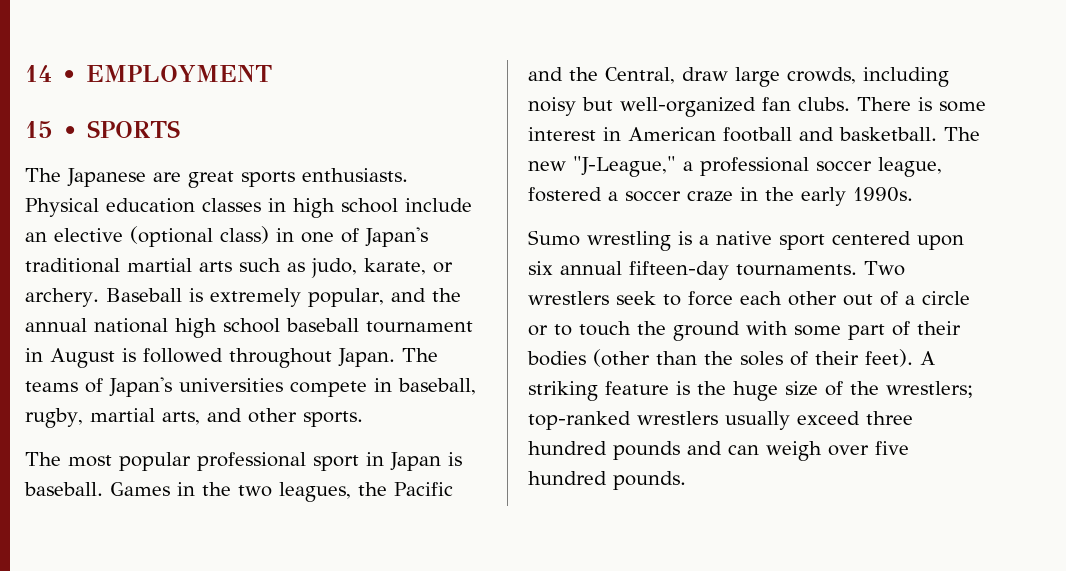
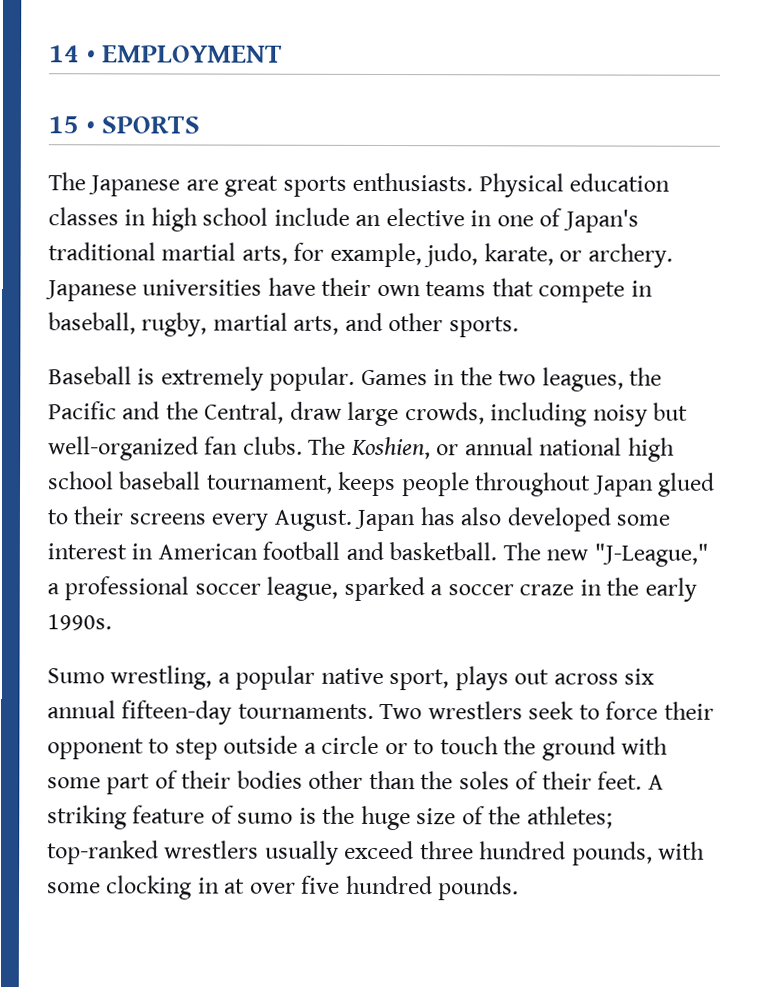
[130,226,269,247] (optional class) -> (465, 217) none
[199,258,305,272] arts such as -> [241,242,422,268] arts, for example,
[105,288,461,307] [25,318,473,338] [25,348,438,368] [25,377,283,397] Baseball is extremely popular, and the annual national high school baseball tournament in August is followed throughout Japan. The teams of Japan's universities -> [45,277,534,302] Japanese universities have their own teams that
[25,452,462,471] [24,482,103,496] The most popular professional sport in Japan is baseball. -> [48,366,356,391] Baseball is extremely popular.
[857,97,932,111] There is -> [308,436,675,462] [48,471,716,497] [47,506,611,532] The Koshien, or annual national high school baseball tournament, keeps people throughout Japan glued to their screens every August. Japan has also developed
[528,187,602,202] fostered -> [343,576,425,602] sparked
[587,231,964,251] wrestling is a native sport centered upon -> [110,665,619,691] wrestling, a popular native sport, plays out across
[740,291,898,306] each other out of -> [663,701,714,720] [47,735,299,760] their opponent to step outside
[593,349,650,367] (other -> [308,770,364,789] other
[865,349,913,367] feet). -> [597,771,643,790] feet.
(669, 388) none -> [210,805,294,824] of sumo
[886,381,973,398] wrestlers; -> [526,806,613,829] athletes;
[613,441,822,461] pounds and can weigh -> [571,841,706,866] [47,875,246,900] pounds, with some clocking in at

